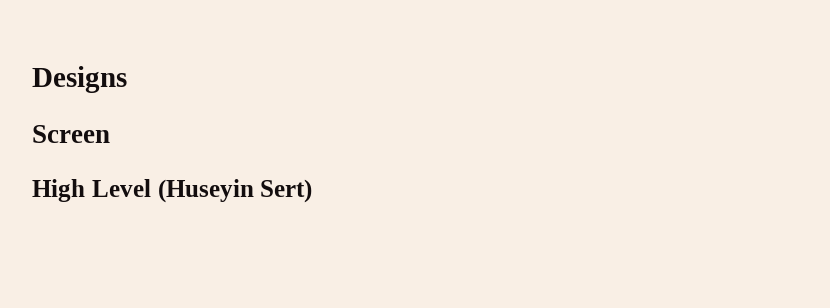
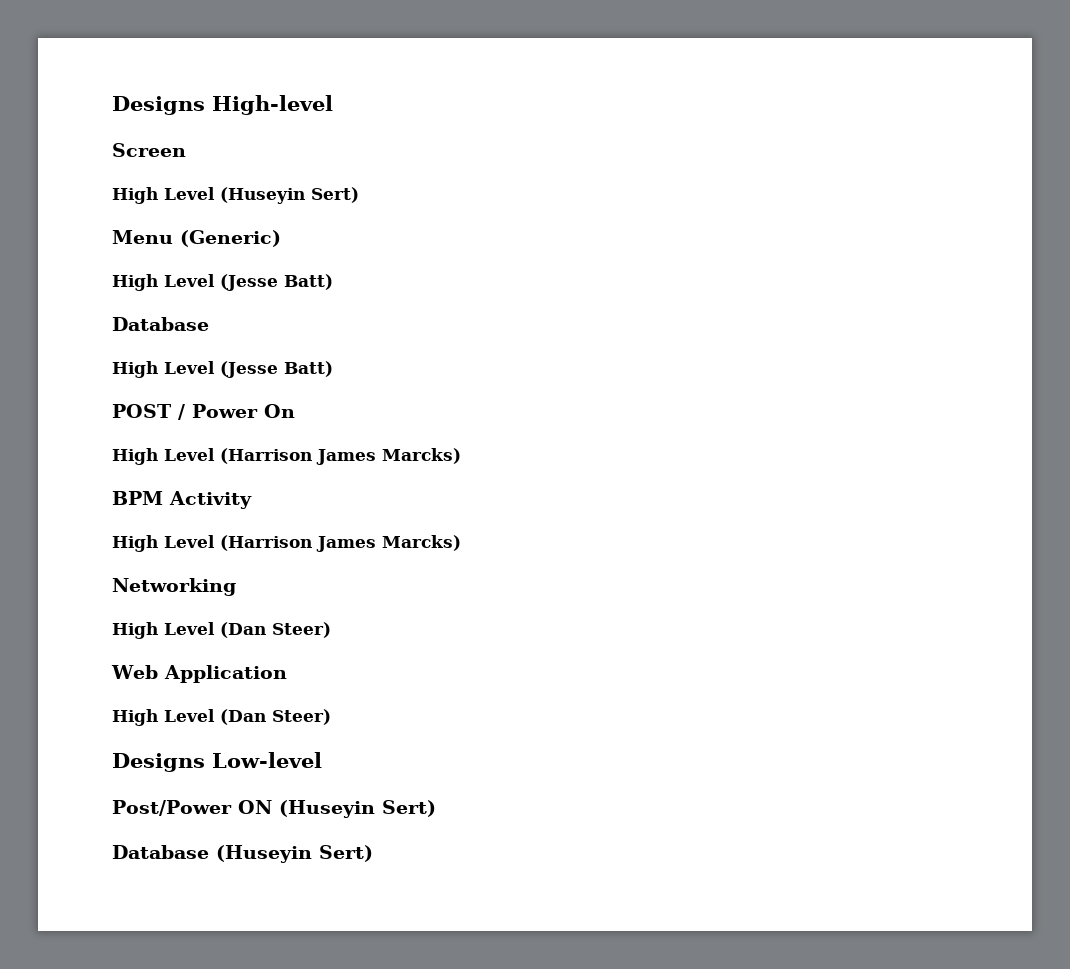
[32,66,127,93] Designs -> [112,95,333,115] Designs High-level
(313, 191) none -> [112,230,281,247] [112,274,333,291] [112,317,209,331] [112,361,333,378] [112,404,295,420] [112,448,461,465] [112,491,252,509] [112,535,461,552] [112,578,236,596] [112,622,331,639] [111,665,287,683] [112,709,331,726] [112,752,322,772] [112,800,436,818] [112,845,373,863] // Menu (Generic) // High Level (Jesse Batt) // Database // High Level (Jesse Batt) // POST / Power On // High Level (Harrison James Marcks) // BPM Activity // High Level (Harrison James Marcks) // Networking // High Level (Dan Steer) // Web Application // High Level (Dan Steer) // Designs Low-level // Post/Power ON (Huseyin Sert) // Database (Huseyin Sert)

